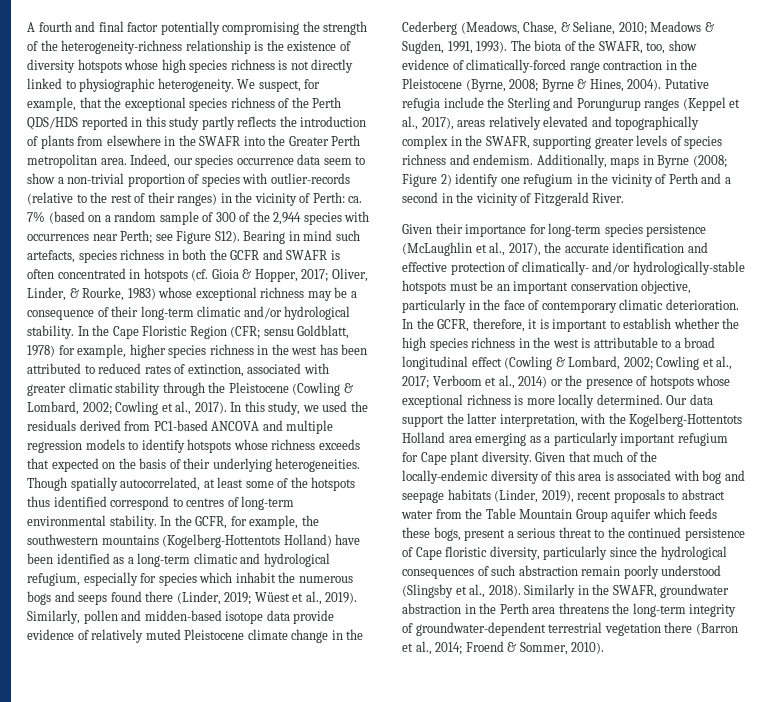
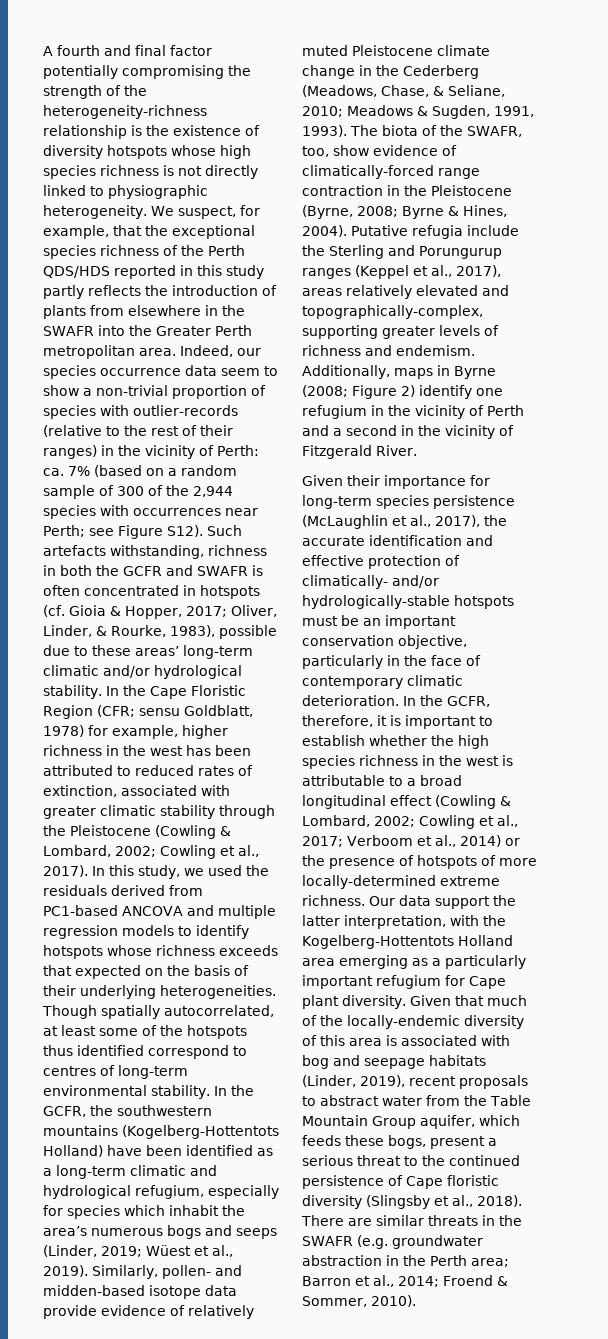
[243,230,360,244] [27,250,117,263] Bearing in mind such artefacts, species -> [206,525,242,536] [43,545,204,559] Such artefacts withstanding,
[127,287,357,301] [27,306,139,320] 1983) whose exceptional richness may be a consequence of their -> [170,625,277,639] [43,645,179,656] 1983), possible due to these areas’
[168,345,207,358] species -> (228, 732) none
[230,515,299,529] for example, -> (86, 1111) none
(296, 577) none -> [43,1226,87,1236] area’s
[110,591,174,602] found there -> (277, 1233) none
[83,610,118,624] pollen -> [162,1265,211,1279] pollen-
[615,116,700,130] [402,135,530,149] topographically complex in the SWAFR, -> [302,305,483,319] topographically-complex,
[684,136,723,149] species -> (499, 330) none
[696,375,731,386] [402,394,663,408] whose exceptional richness is more locally determined. -> [481,855,537,866] [302,875,500,889] [302,895,365,906] of more locally-determined extreme richness.
[611,509,652,522] aquifer -> [420,1115,475,1129] aquifer,
[489,546,727,560] [402,565,722,579] [402,584,657,598] diversity, particularly since the hydrological consequences of such abstraction remain poorly understood (Slingsby et al., 2018). Similarly in the SWAFR, -> [302,1195,522,1209] [301,1215,522,1226] [302,1235,388,1249] diversity (Slingsby et al., 2018). There are similar threats in the SWAFR (e.g.
[532,603,737,617] [402,622,738,636] area threatens the long-term integrity of groundwater-dependent terrestrial vegetation there (Barron -> [471,1258,509,1267] [302,1276,351,1286] area; Barron

